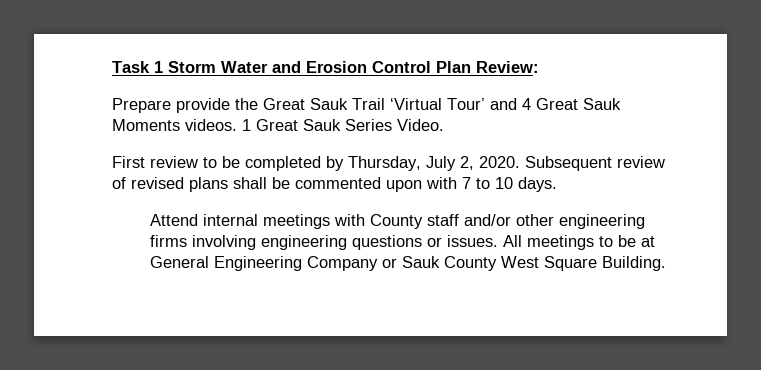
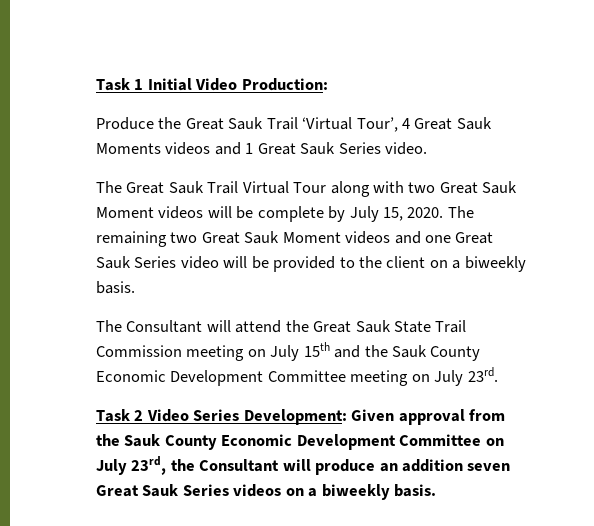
[167,61,539,73] [111,98,230,113] Storm Water and Erosion Control Plan Review: // Prepare provide -> [147,78,328,91] [95,117,154,130] Initial Video Production: // Produce
[446,98,517,110] Tour’ and -> [356,117,398,132] Tour’,
[184,119,237,131] videos. -> [165,142,241,155] videos and
[396,119,444,131] [111,156,665,171] [111,177,557,192] [149,214,645,229] [149,235,655,250] [149,256,666,271] Video. // First review to be completed by Thursday, July 2, 2020. Subsequent review of revised plans shall be commented upon with 7 to 10 days. // Attend internal meetings with County staff and/or other engineering firms involving engineering questions or issues. All meetings to be at General Engineering Company or Sauk County West Square Building. -> [384,142,427,155] [95,181,518,197] [95,206,474,222] [95,231,494,247] [95,256,526,272] [95,281,135,294] [95,320,467,333] [95,342,481,361] [95,367,498,386] [95,409,505,425] [95,434,504,450] [95,456,511,475] [95,484,436,500] video. // The Great Sauk Trail Virtual Tour along with two Great Sauk Moment videos will be complete by July 15, 2020. The remaining two Great Sauk Moment videos and one Great Sauk Series video will be provided to the client on a biweekly basis. // The Consultant will attend the Great Sauk State Trail Commission meeting on July 15th and the Sauk County Economic Development Committee meeting on July 23rd. // Task 2 Video Series Development: Given approval from the Sauk County Economic Development Committee on July 23rd, the Consultant will produce an addition seven Great Sauk Series videos on a biweekly basis.

